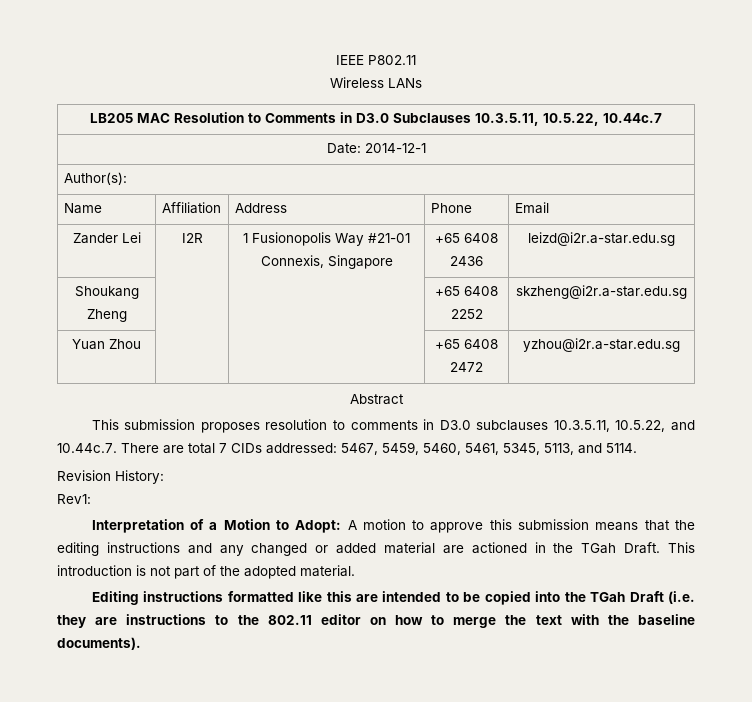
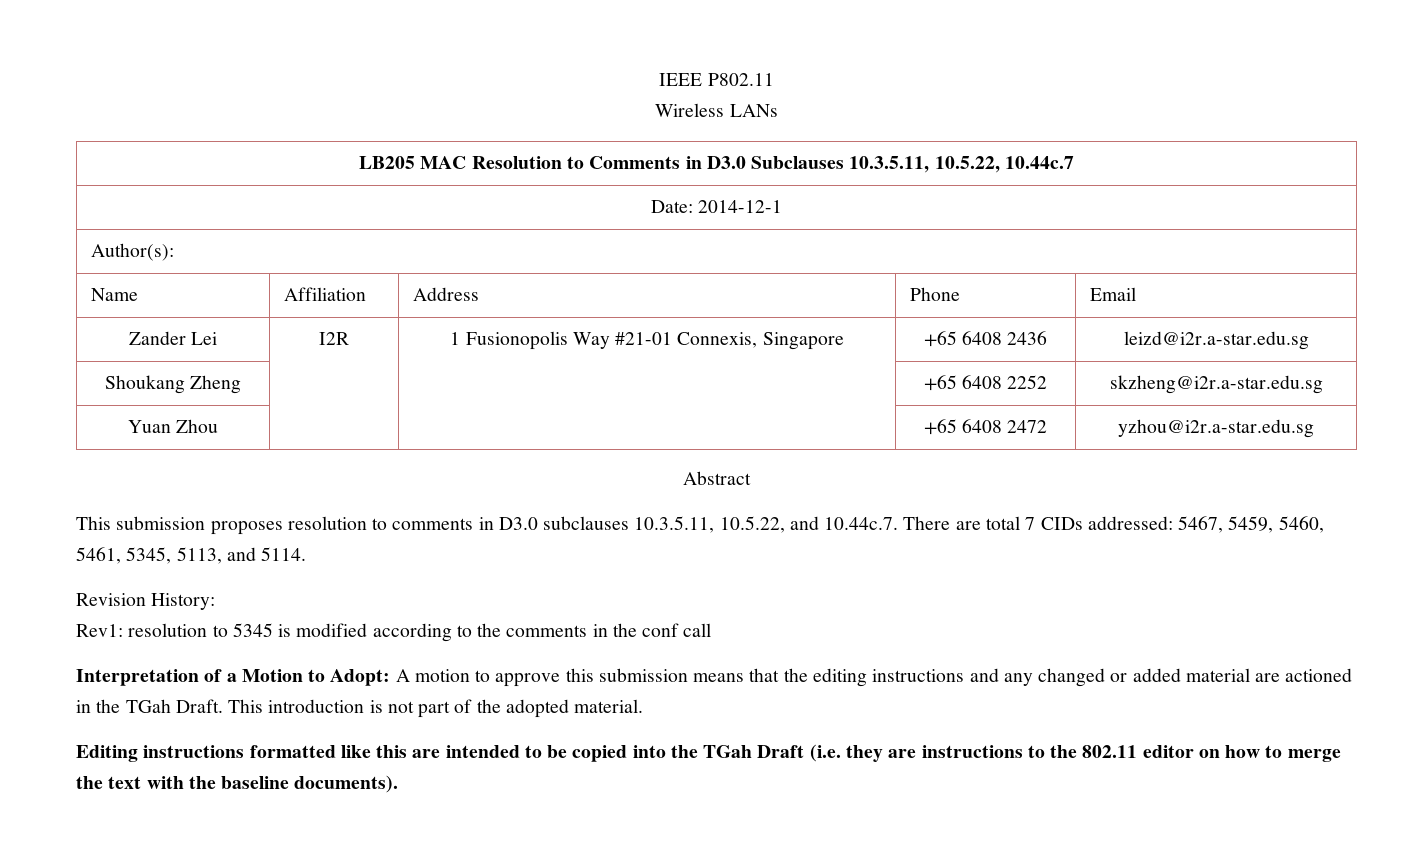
(91, 499) none -> [128,623,712,642] resolution to 5345 is modified according to the comments in the conf call

